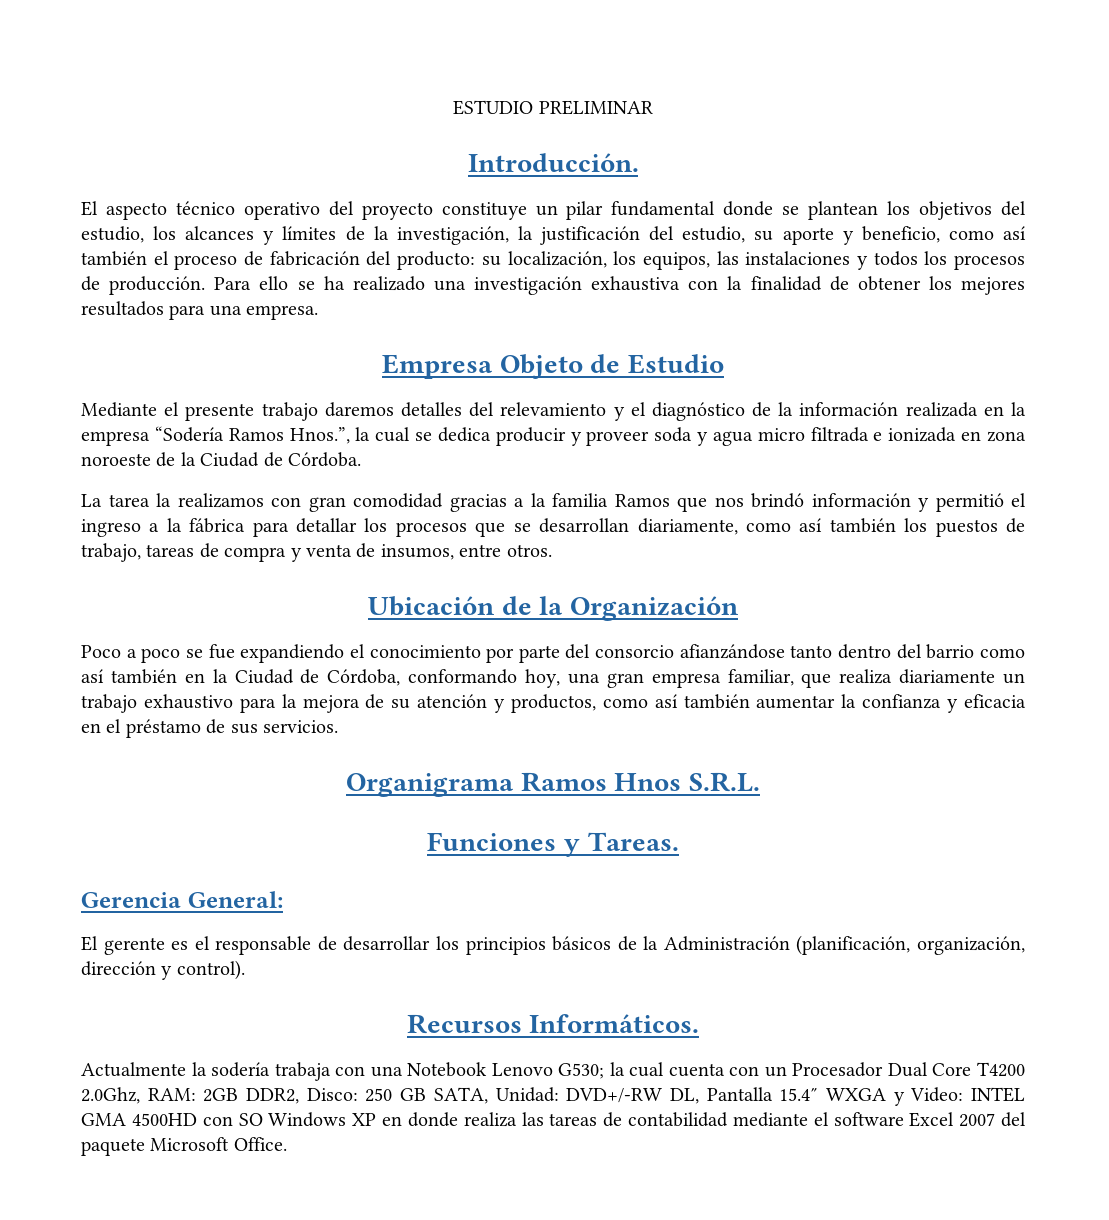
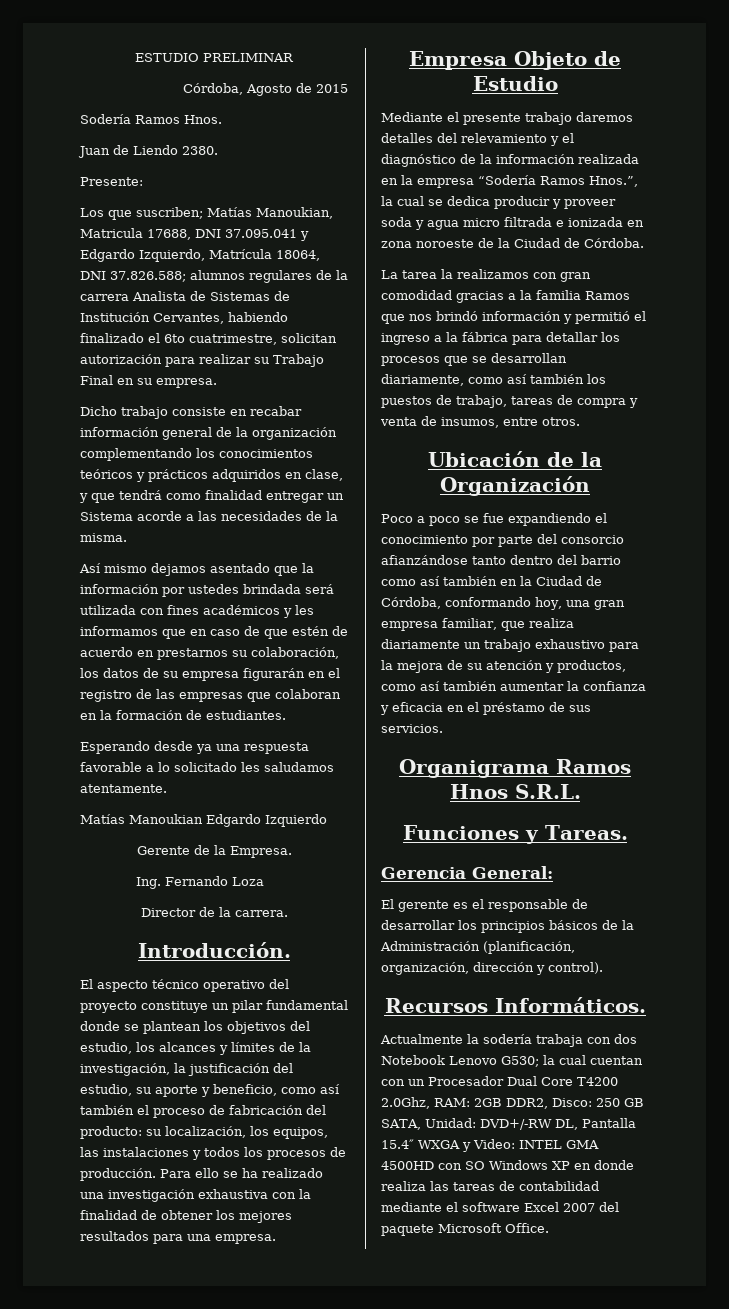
(653, 107) none -> [183,83,348,96] [80,114,222,124] [78,145,218,158] [80,177,143,186] [80,207,333,220] [80,228,309,241] [80,249,320,262] [80,270,348,283] [80,291,290,301] [80,312,288,324] [80,333,337,345] [80,354,324,367] [80,375,217,388] [80,406,302,419] [80,427,337,440] [80,448,313,461] [80,469,343,482] [79,490,344,503] [80,511,338,521] [80,533,127,542] [79,563,314,576] [80,584,334,597] [80,605,314,618] [80,626,348,639] [80,647,339,660] [80,668,340,681] [80,689,341,702] [80,710,286,720] [80,741,309,754] [80,762,334,772] [80,784,167,793] [80,814,327,827] [136,845,292,858] [136,876,265,889] [140,907,288,917] // Córdoba, Agosto de 2015 // Sodería Ramos Hnos. // Juan de Liendo 2380. // Presente: // Los que suscriben; Matías Manoukian, Matricula 17688, DNI 37.095.041 y Edgardo Izquierdo, Matrícula 18064, DNI 37.826.588; alumnos regulares de la carrera Analista de Sistemas de Institución Cervantes, habiendo finalizado el 6to cuatrimestre, solicitan autorización para realizar su Trabajo Final en su empresa. // Dicho trabajo consiste en recabar información general de la organización complementando los conocimientos teóricos y prácticos adquiridos en clase, y que tendrá como finalidad entregar un Sistema acorde a las necesidades de la misma. // Así mismo dejamos asentado que la información por ustedes brindada será utilizada con fines académicos y les informamos que en caso de que estén de acuerdo en prestarnos su colaboración, los datos de su empresa figurarán en el registro de las empresas que colaboran en la formación de estudiantes. // Esperando desde ya una respuesta favorable a lo solicitado les saludamos atentamente. // Matías Manoukian Edgardo Izquierdo // Gerente de la Empresa. // Ing. Fernando Loza // Director de la carrera.
[370,1066,403,1077] una -> [614,1034,637,1044] dos
[668,1063,725,1077] cuenta -> [590,1056,643,1065] cuentan

